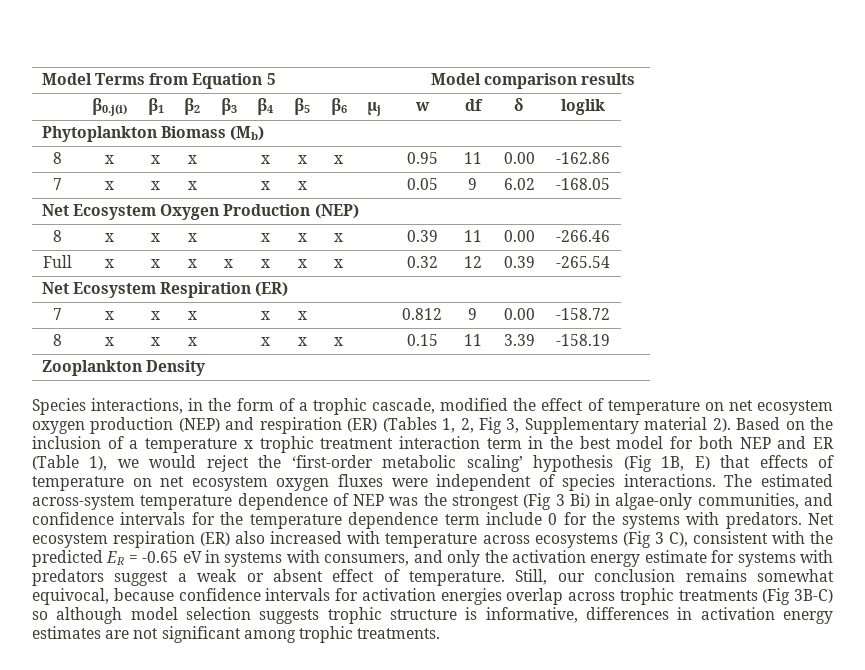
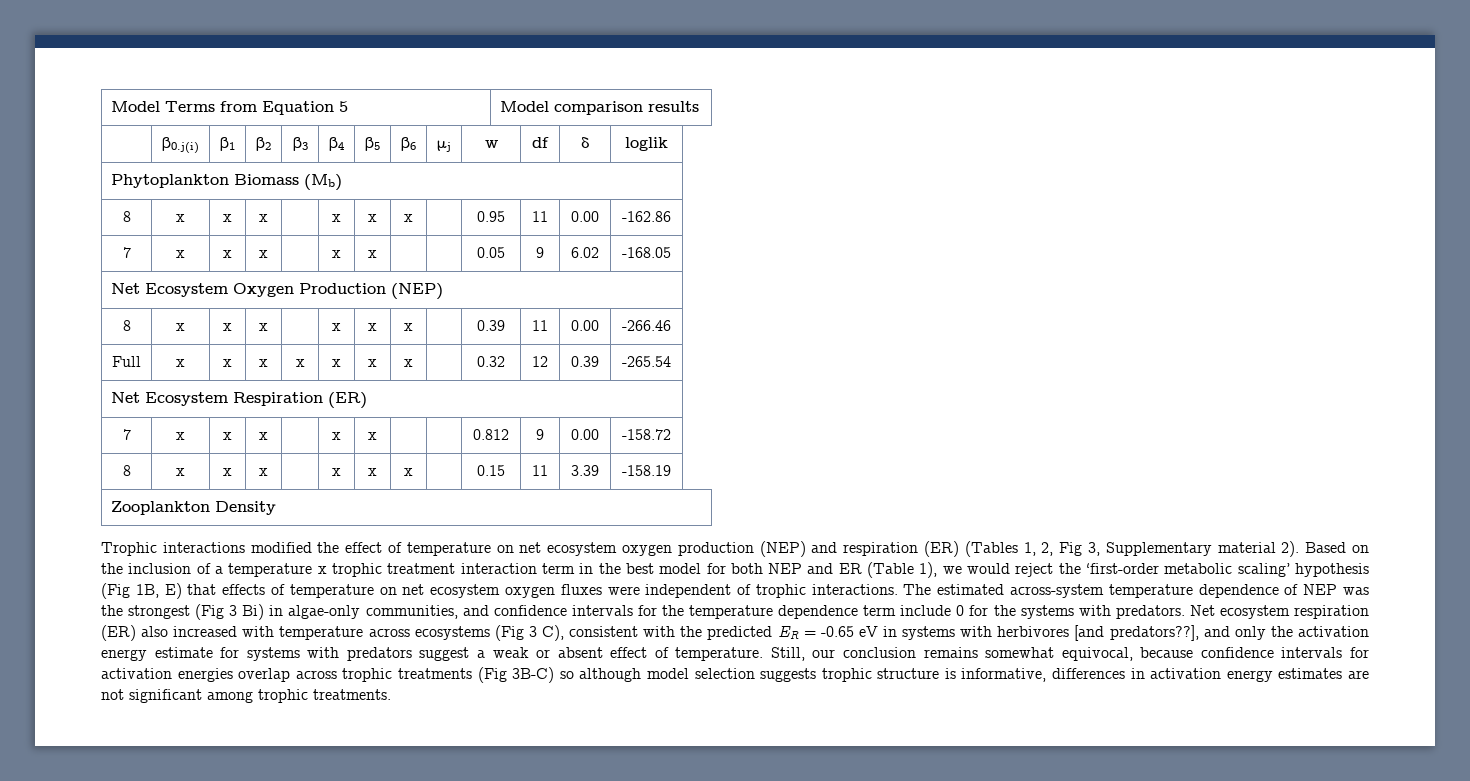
[32,398,435,415] Species interactions, in the form of a trophic cascade, -> [101,542,245,556] Trophic interactions
[562,474,616,491] species -> [755,584,806,598] trophic
[324,554,410,566] consumers, -> [997,625,1199,641] herbivores [and predators??],

